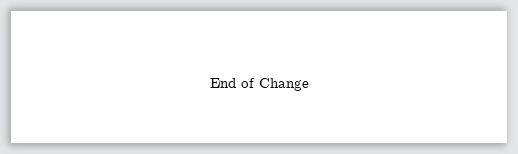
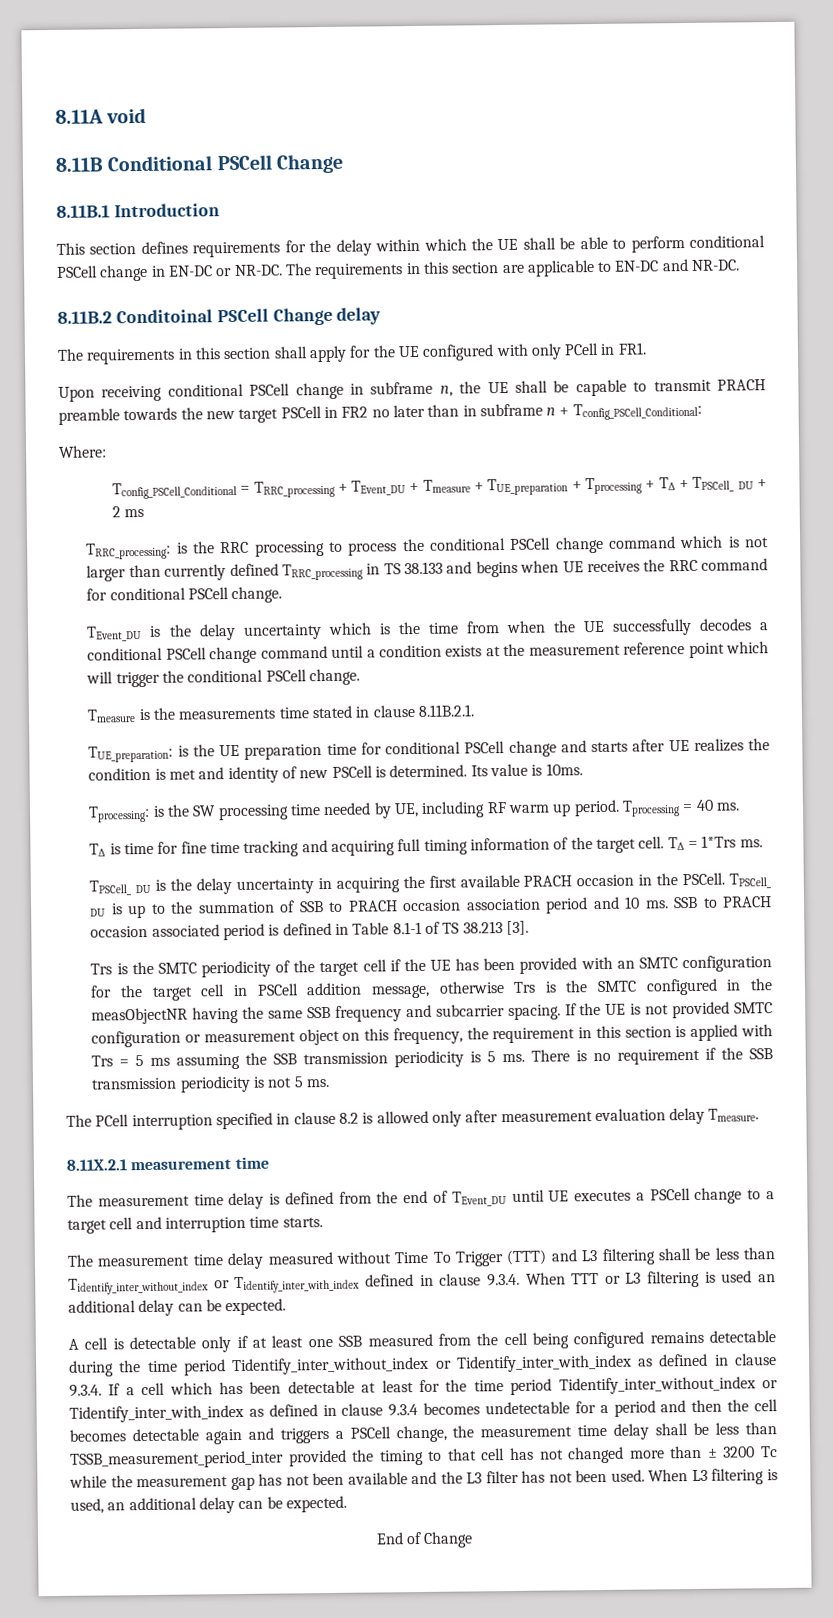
(209, 83) none -> [55,107,147,124] [55,153,344,174] [56,203,220,218] [56,235,765,258] [57,258,741,282] [57,307,382,326] [57,342,647,365] [58,379,766,402] [58,402,702,425] [58,445,107,458] [111,476,768,500] [111,506,145,518] [86,535,769,560] [86,558,768,582] [86,586,283,604] [86,618,769,642] [87,641,769,664] [86,668,361,688] [87,704,474,723] [88,738,771,763] [88,763,583,784] [88,799,740,823] [89,835,763,857] [89,872,773,896] [90,896,773,919] [90,920,529,941] [90,955,773,978] [90,978,774,1001] [91,1001,774,1025] [91,1024,773,1048] [91,1047,774,1070] [91,1075,331,1093] [66,1107,760,1131] [66,1156,269,1171] [67,1187,776,1210] [67,1216,323,1234] [67,1247,775,1270] [68,1270,776,1295] [68,1298,287,1317] [68,1330,777,1353] [69,1353,777,1377] [69,1376,778,1397] [69,1399,778,1423] [69,1422,778,1445] [70,1445,778,1469] [69,1468,778,1491] [70,1495,347,1514] 8.11A void // 8.11B Conditional PSCell Change // 8.11B.1 Introduction // This section defines requirements for the delay within which the UE shall be able to perform conditional PSCell change in EN-DC or NR-DC. The requirements in this section are applicable to EN-DC and NR-DC. // 8.11B.2 Conditoinal PSCell Change delay // The requirements in this section shall apply for the UE configured with only PCell in FR1. // Upon receiving conditional PSCell change in subframe n, the UE shall be capable to transmit PRACH preamble towards the new target PSCell in FR2 no later than in subframe n + Tconfig_PSCell_Conditional: // Where: // Tconfig_PSCell_Conditional = TRRC_processing + TEvent_DU + Tmeasure + TUE_preparation + Tprocessing + T∆ + TPSCell_ DU + 2 ms // TRRC_processing: is the RRC processing to process the conditional PSCell change command which is not larger than currently defined TRRC_processing in TS 38.133 and begins when UE receives the RRC command for conditional PSCell change. // TEvent_DU is the delay uncertainty which is the time from when the UE successfully decodes a conditional PSCell change command until a condition exists at the measurement reference point which will trigger the conditional PSCell change. // Tmeasure is the measurements time stated in clause 8.11B.2.1. // TUE_preparation: is the UE preparation time for conditional PSCell change and starts after UE realizes the condition is met and identity of new PSCell is determined. Its value is 10ms. // Tprocessing: is the SW processing time needed by UE, including RF warm up period. Tprocessing = 40 ms. // T∆ is time for fine time tracking and acquiring full timing information of the target cell. T∆ = 1*Trs ms. // TPSCell_ DU is the delay uncertainty in acquiring the first available PRACH occasion in the PSCell. TPSCell_ DU is up to the summation of SSB to PRACH occasion association period and 10 ms. SSB to PRACH occasion associated period is defined in Table 8.1-1 of TS 38.213 [3]. // Trs is the SMTC periodicity of the target cell if the UE has been provided with an SMTC configuration for the target cell in PSCell addition message, otherwise Trs is the SMTC configured in the measObjectNR having the same SSB frequency and subcarrier spacing. If the UE is not provided SMTC configuration or measurement object on this frequency, the requirement in this section is applied with Trs = 5 ms assuming the SSB transmission periodicity is 5 ms. There is no requirement if the SSB transmission periodicity is not 5 ms. // The PCell interruption specified in clause 8.2 is allowed only after measurement evaluation delay Tmeasure. // 8.11X.2.1 measurement time // The measurement time delay is defined from the end of TEvent_DU until UE executes a PSCell change to a target cell and interruption time starts. // The measurement time delay measured without Time To Trigger (TTT) and L3 filtering shall be less than Tidentify_inter_without_index or Tidentify_inter_with_index defined in clause 9.3.4. When TTT or L3 filtering is used an additional delay can be expected. // A cell is detectable only if at least one SSB measured from the cell being configured remains detectable during the time period Tidentify_inter_without_index or Tidentify_inter_with_index as defined in clause 9.3.4. If a cell which has been detectable at least for the time period Tidentify_inter_without_index or Tidentify_inter_with_index as defined in clause 9.3.4 becomes undetectable for a period and then the cell becomes detectable again and triggers a PSCell change, the measurement time delay shall be less than TSSB_measurement_period_inter provided the timing to that cell has not changed more than ± 3200 Tc while the measurement gap has not been available and the L3 filter has not been used. When L3 filtering is used, an additional delay can be expected. //

